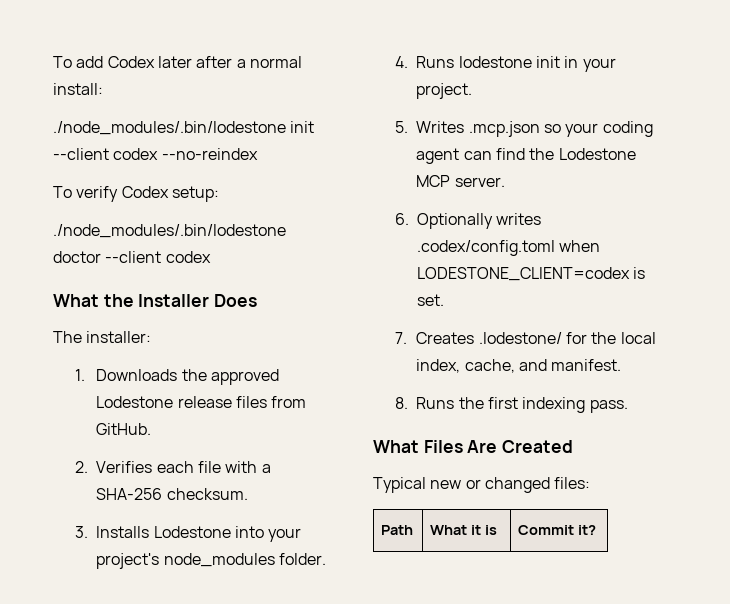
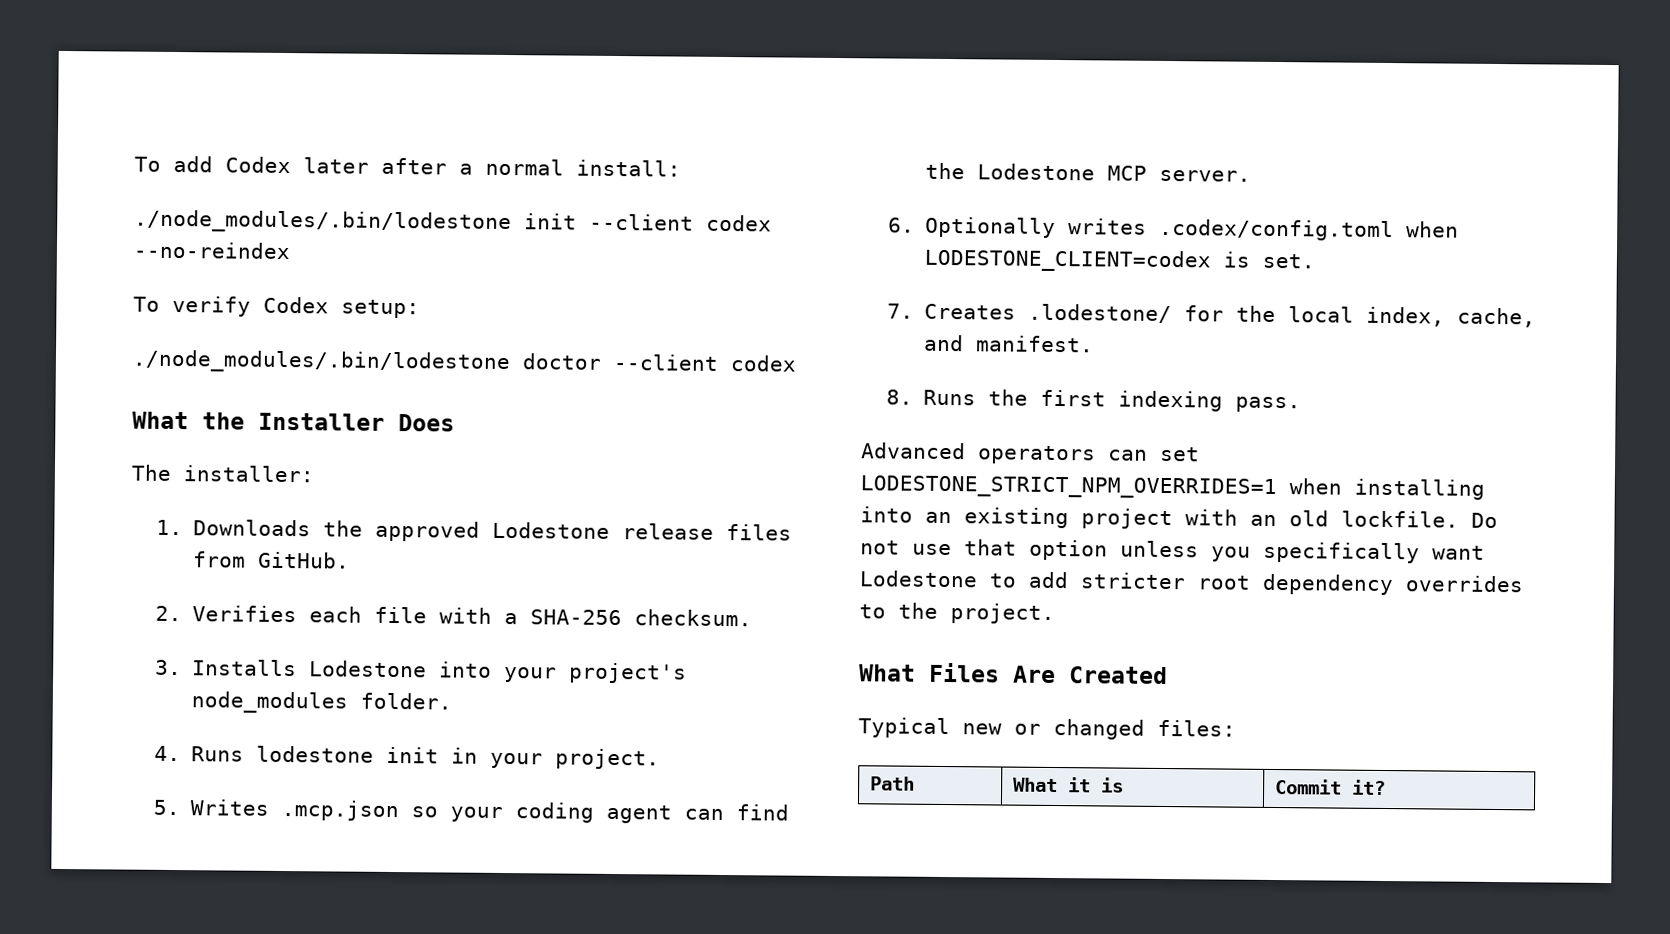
(628, 406) none -> [861,442,1200,465] [860,475,1485,500] [860,506,1498,530] [860,539,1485,564] [859,570,1524,596] [859,602,1055,624] // Advanced operators can set LODESTONE_STRICT_NPM_OVERRIDES=1 when installing into an existing project with an old lockfile. Do not use that option unless you specifically want Lodestone to add stricter root dependency overrides to the project.

